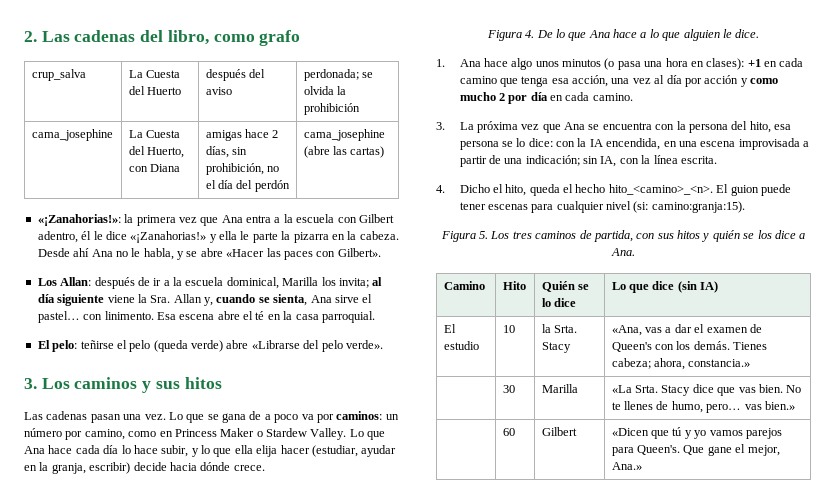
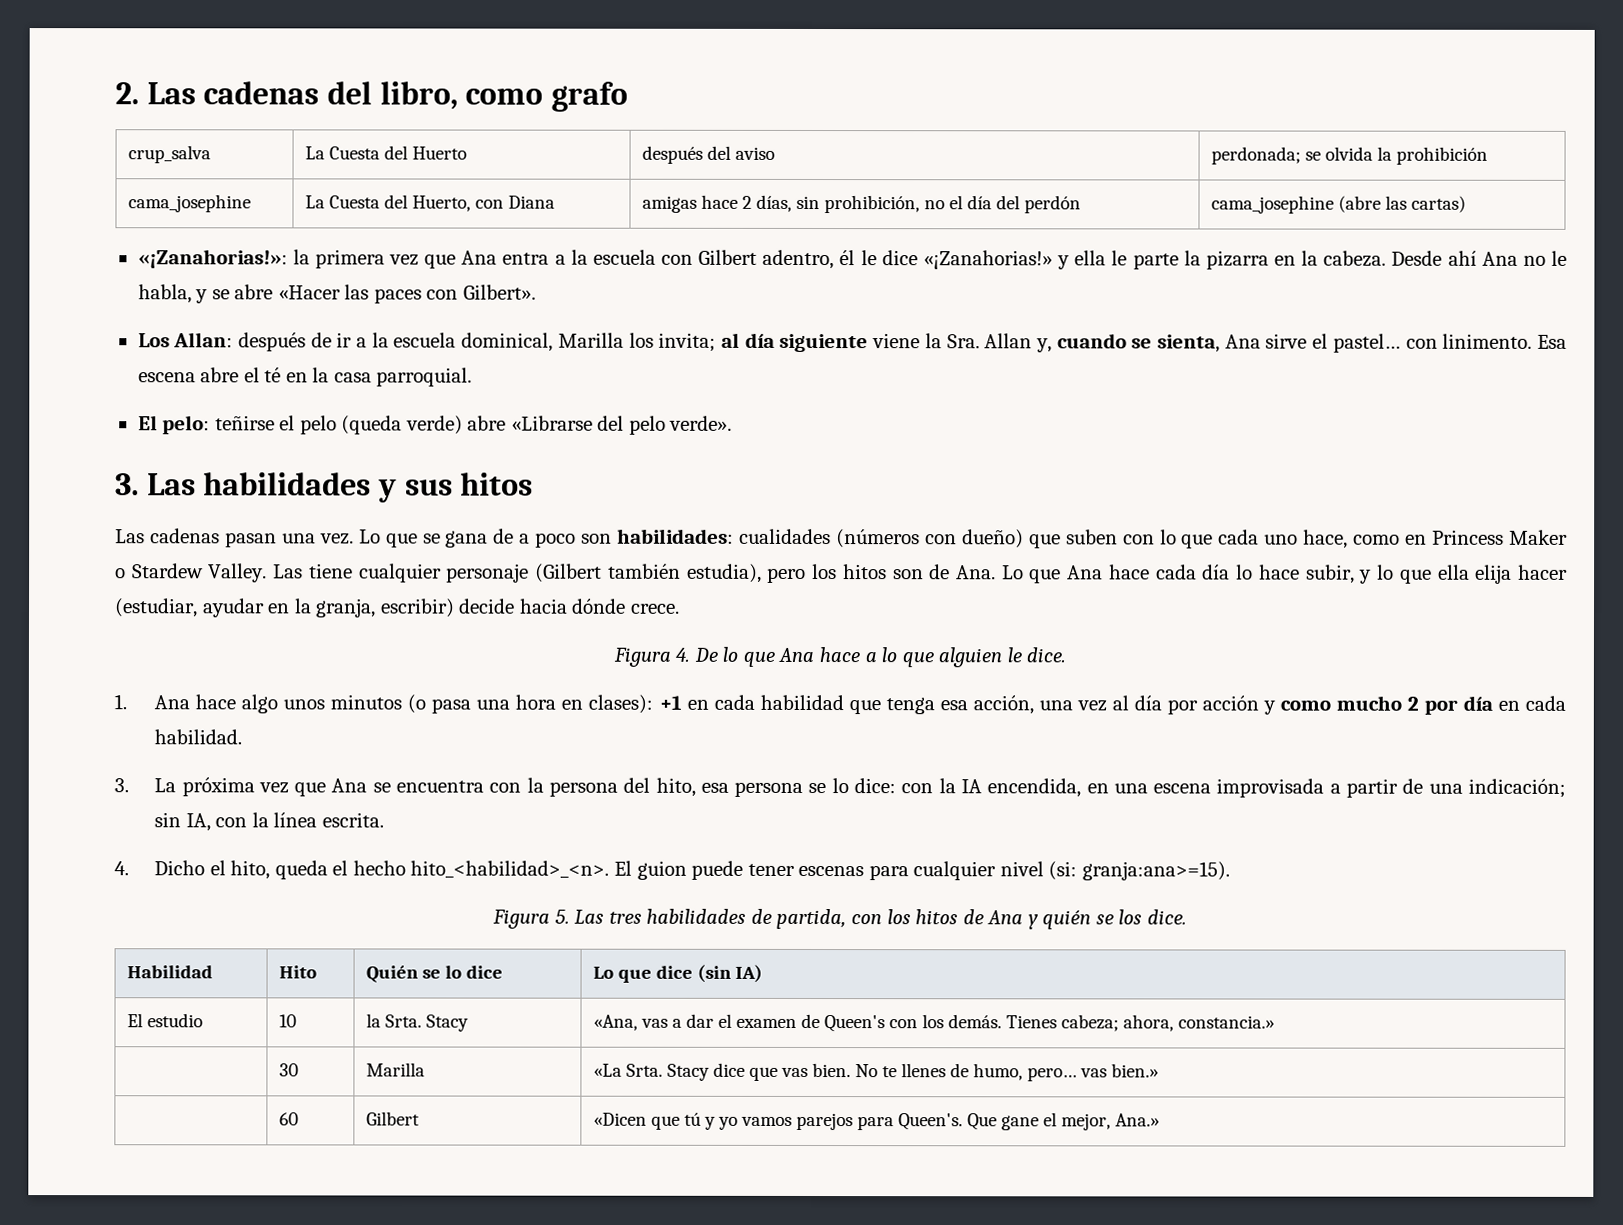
[41,377,138,389] Los caminos -> [146,472,372,496] Las habilidades
[301,411,399,423] [24,428,125,440] va por caminos: un número por camino, -> [581,528,1349,549] son habilidades: cualidades (números con dueño) que suben con lo que cada uno hace,
(347, 434) none -> [273,563,997,583] Las tiene cualquier personaje (Gilbert también estudia), pero los hitos son de Ana.
[459,76,497,84] camino -> [759,694,844,711] habilidad
[592,93,633,101] camino. -> [154,729,243,745] habilidad.
[608,184,713,195] hito_<camino>_<n>. -> [410,860,610,878] hito_<habilidad>_<n>.
[651,201,745,213] camino:granja:15). -> [1081,861,1230,881] granja:ana>=15).
[490,230,806,242] [611,248,635,256] [443,281,485,290] Los tres caminos de partida, con sus hitos y quién se los dice a Ana. // Camino -> [574,908,1187,930] [127,965,214,979] Las tres habilidades de partida, con los hitos de Ana y quién se los dice. // Habilidad

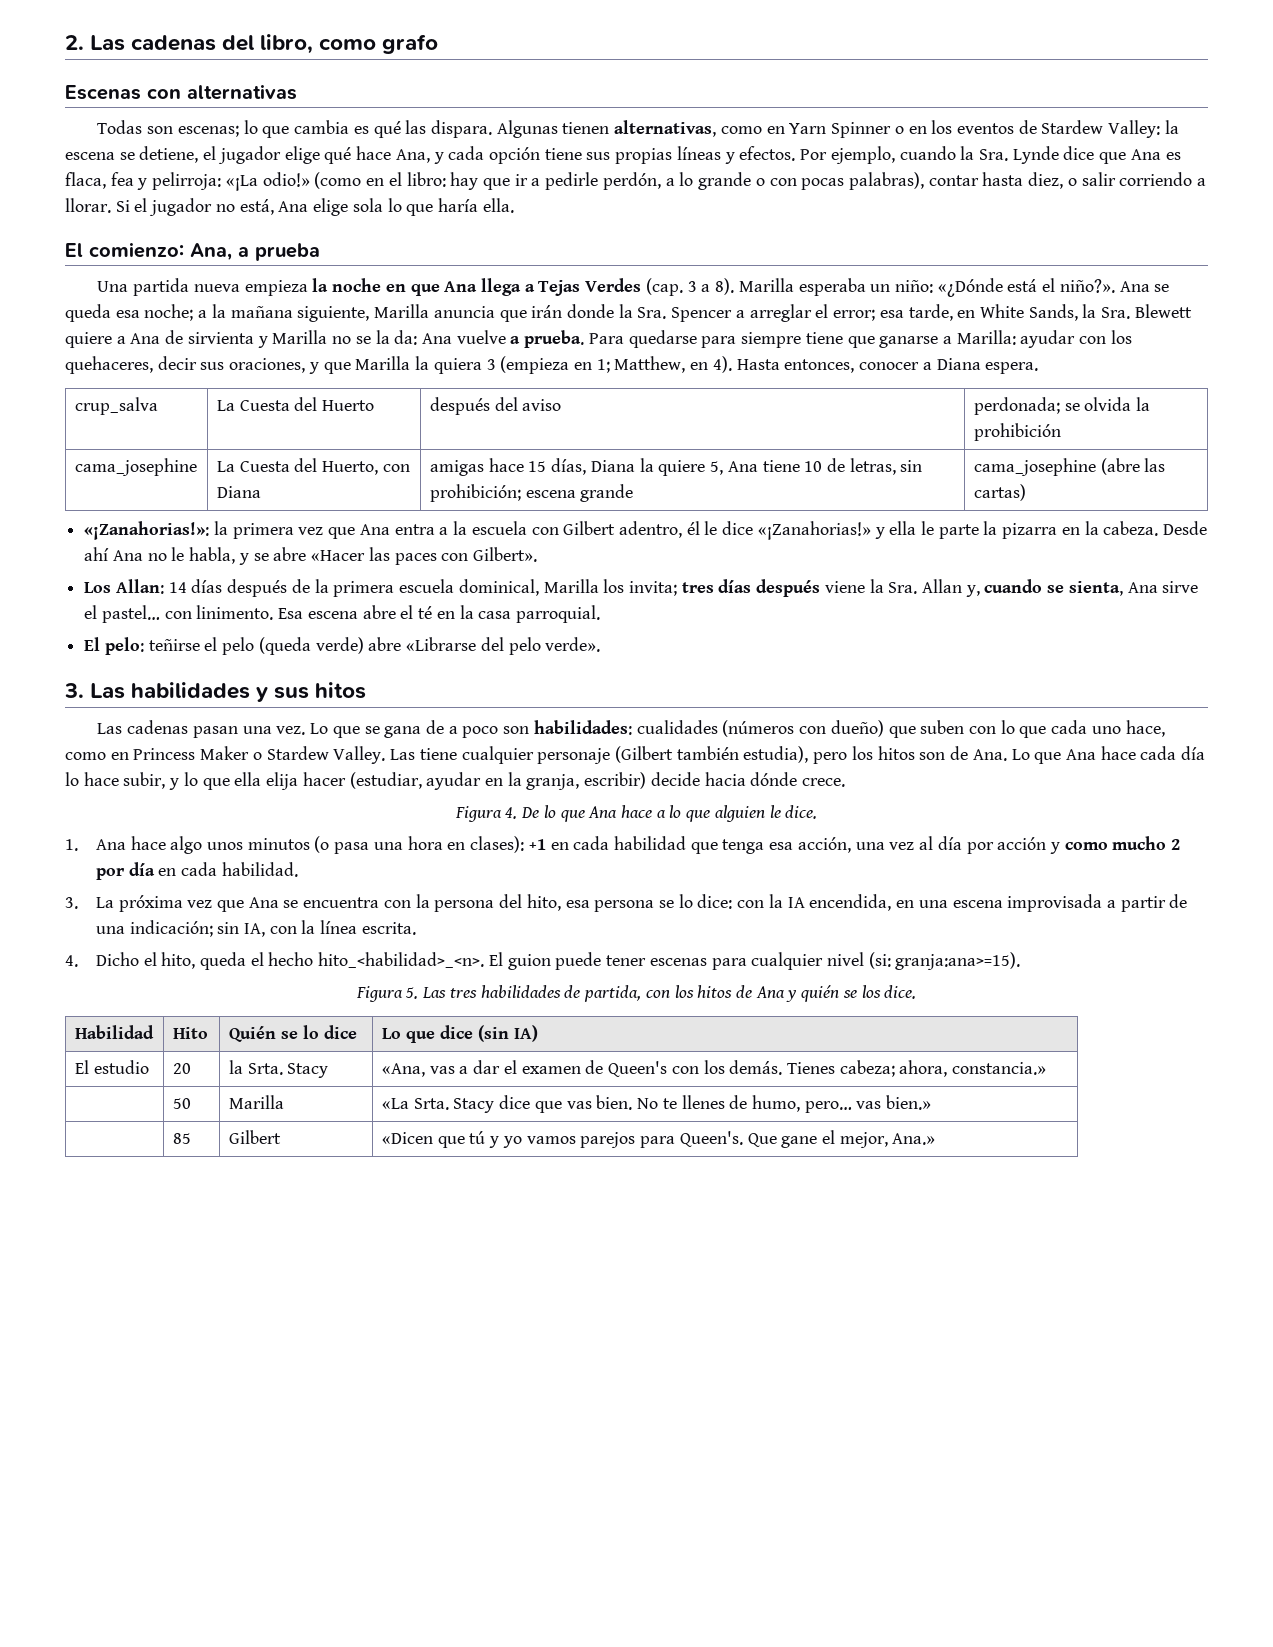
(628, 96) none -> [65,84,297,100] [97,120,1179,138] [65,146,1181,164] [65,172,1207,191] [65,198,514,216] [65,242,320,261] [97,278,1170,297] [65,304,1192,322] [65,330,1132,348] [65,356,1039,374] // Escenas con alternativas // Todas son escenas; lo que cambia es qué las dispara. Algunas tienen alternativas, como en Yarn Spinner o en los eventos de Stardew Valley: la escena se detiene, el jugador elige qué hace Ana, y cada opción tiene sus propias líneas y efectos. Por ejemplo, cuando la Sra. Lynde dice que Ana es flaca, fea y pelirroja: «¡La odio!» (como en el libro: hay que ir a pedirle perdón, a lo grande o con pocas palabras), contar hasta diez, o salir corriendo a llorar. Si el jugador no está, Ana elige sola lo que haría ella. // El comienzo: Ana, a prueba // Una partida nueva empieza la noche en que Ana llega a Tejas Verdes (cap. 3 a 8). Marilla esperaba un niño: «¿Dónde está el niño?». Ana se queda esa noche; a la mañana siguiente, Marilla anuncia que irán donde la Sra. Spencer a arreglar el error; esa tarde, en White Sands, la Sra. Blewett quiere a Ana de sirvienta y Marilla no se la da: Ana vuelve a prueba. Para quedarse para siempre tiene que ganarse a Marilla: ayudar con los quehaceres, decir sus oraciones, y que Marilla la quiera 3 (empieza en 1; Matthew, en 4). Hasta entonces, conocer a Diana espera.
[742,194,1082,214] 2 días, sin prohibición, no el día del perdón -> [528,458,923,476] [429,484,634,502] 15 días, Diana la quiere 5, Ana tiene 10 de letras, sin prohibición; escena grande
[237,332,389,352] después de ir a la -> [168,579,395,597] 14 días después de la primera
[721,332,869,353] al día siguiente -> [681,579,821,597] tres días después
[279,1014,298,1028] 10 -> [172,1063,191,1074] 20
[279,1063,300,1077] 30 -> [172,1098,191,1109] 50
[279,1112,300,1126] 60 -> [172,1133,191,1144] 85

